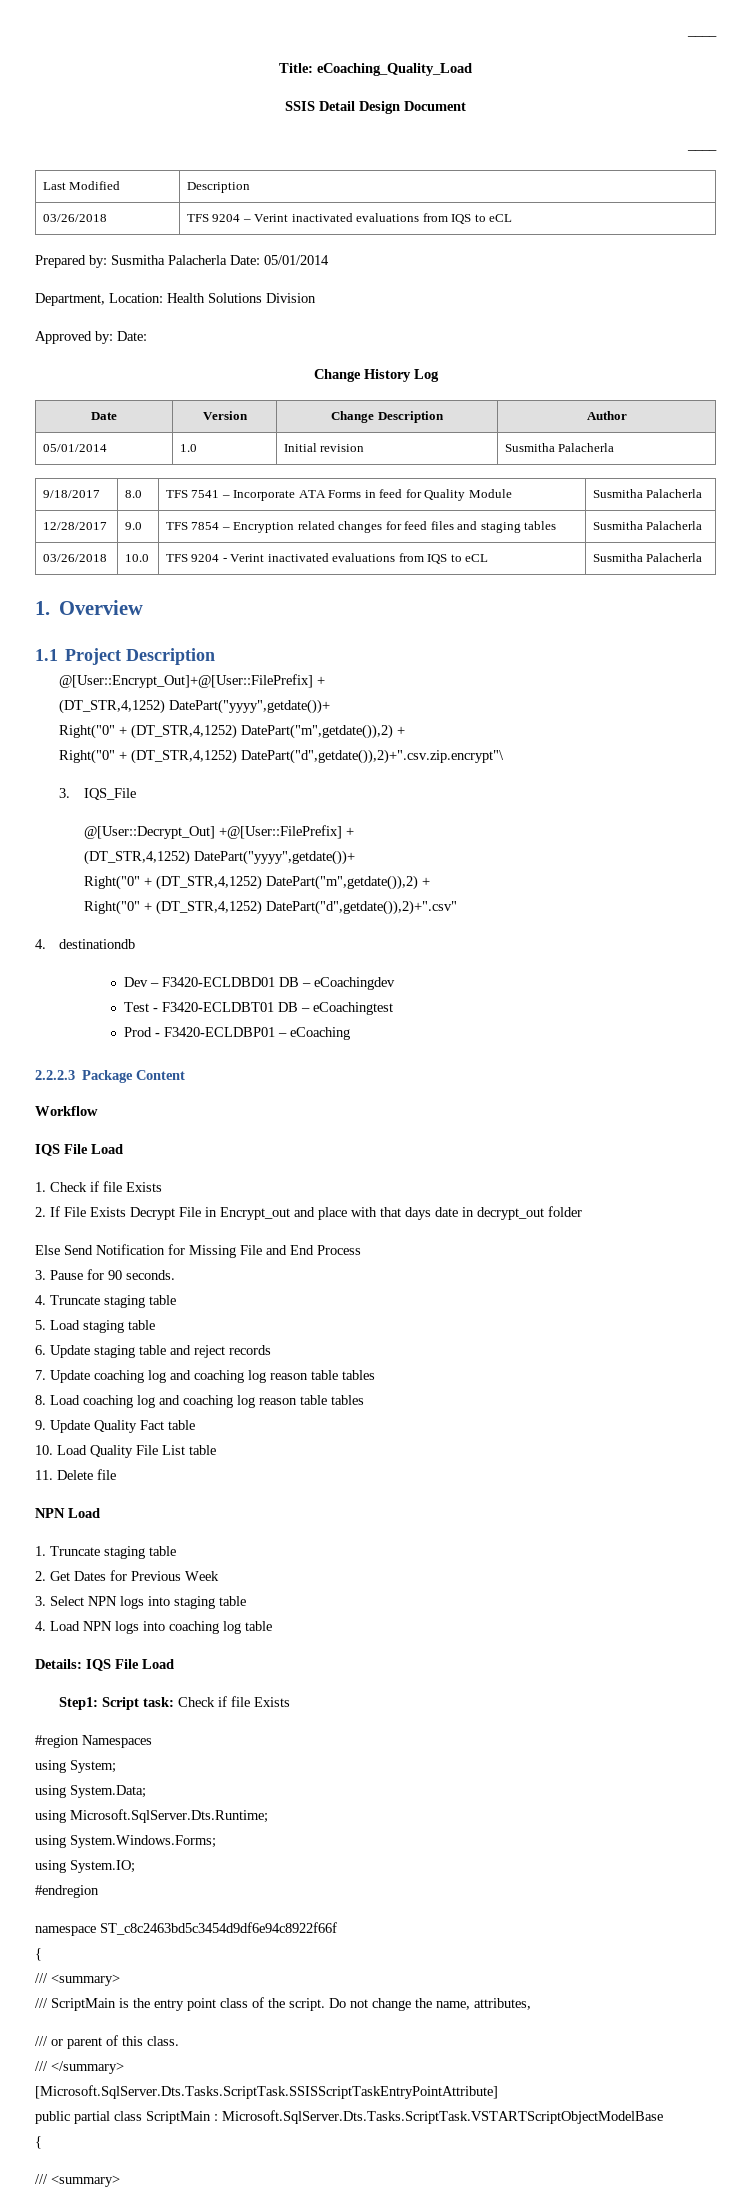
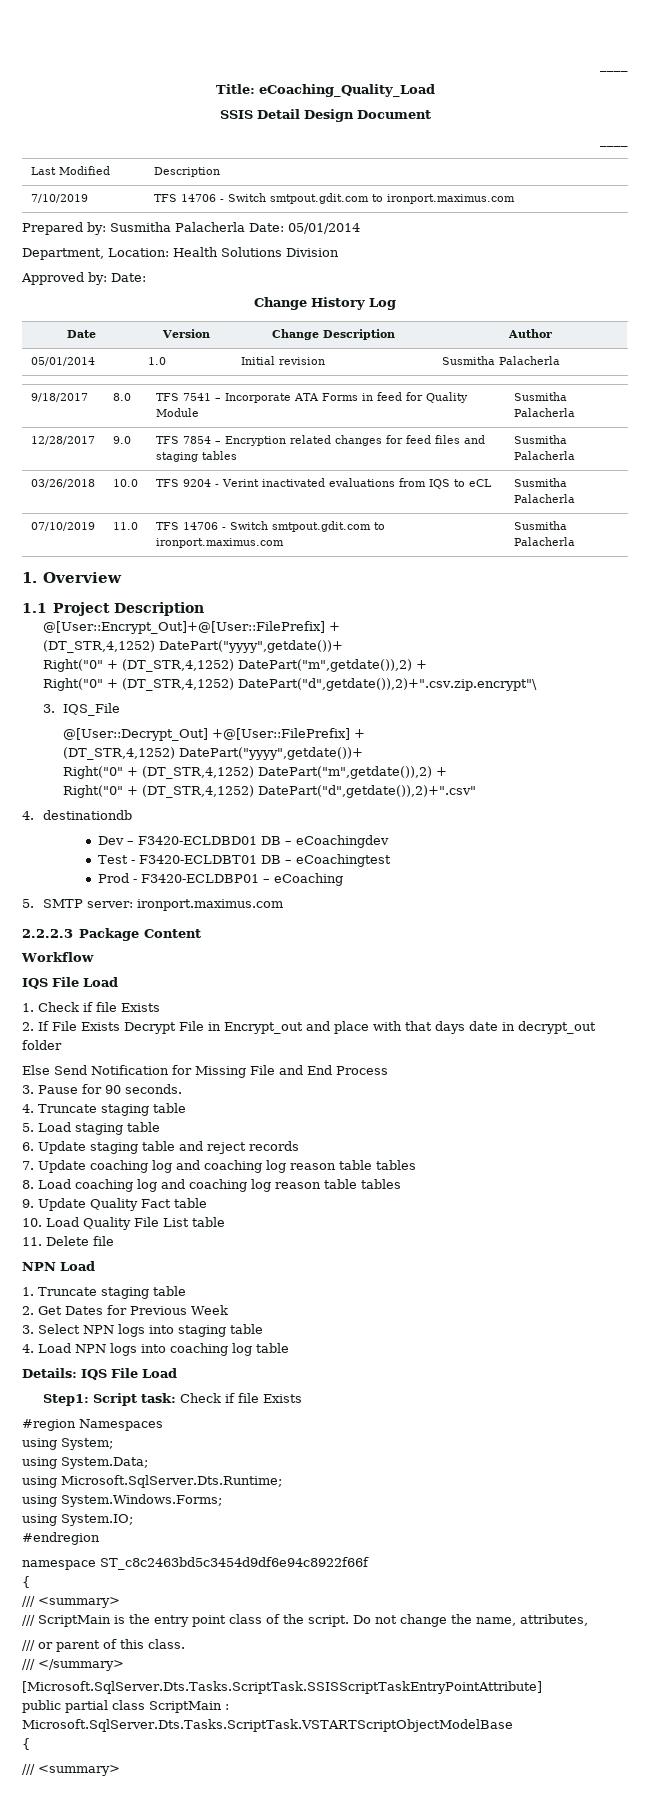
[42,214,107,222] [186,213,513,224] 03/26/2018 | TFS 9204 – Verint inactivated evaluations from IQS to eCL -> [30,194,88,203] [153,193,515,204] 7/10/2019 | TFS 14706 - Switch smtpout.gdit.com to ironport.maximus.com
(703, 557) none -> [30,522,95,531] [112,522,138,530] [155,521,385,532] [155,538,284,548] [513,521,567,530] [513,537,575,546] // 07/10/2019 | 11.0 | TFS 14706 - Switch smtpout.gdit.com to ironport.maximus.com | Susmitha Palacherla
(350, 1033) none -> [22,899,283,911] // 5. SMTP server: ironport.maximus.com

